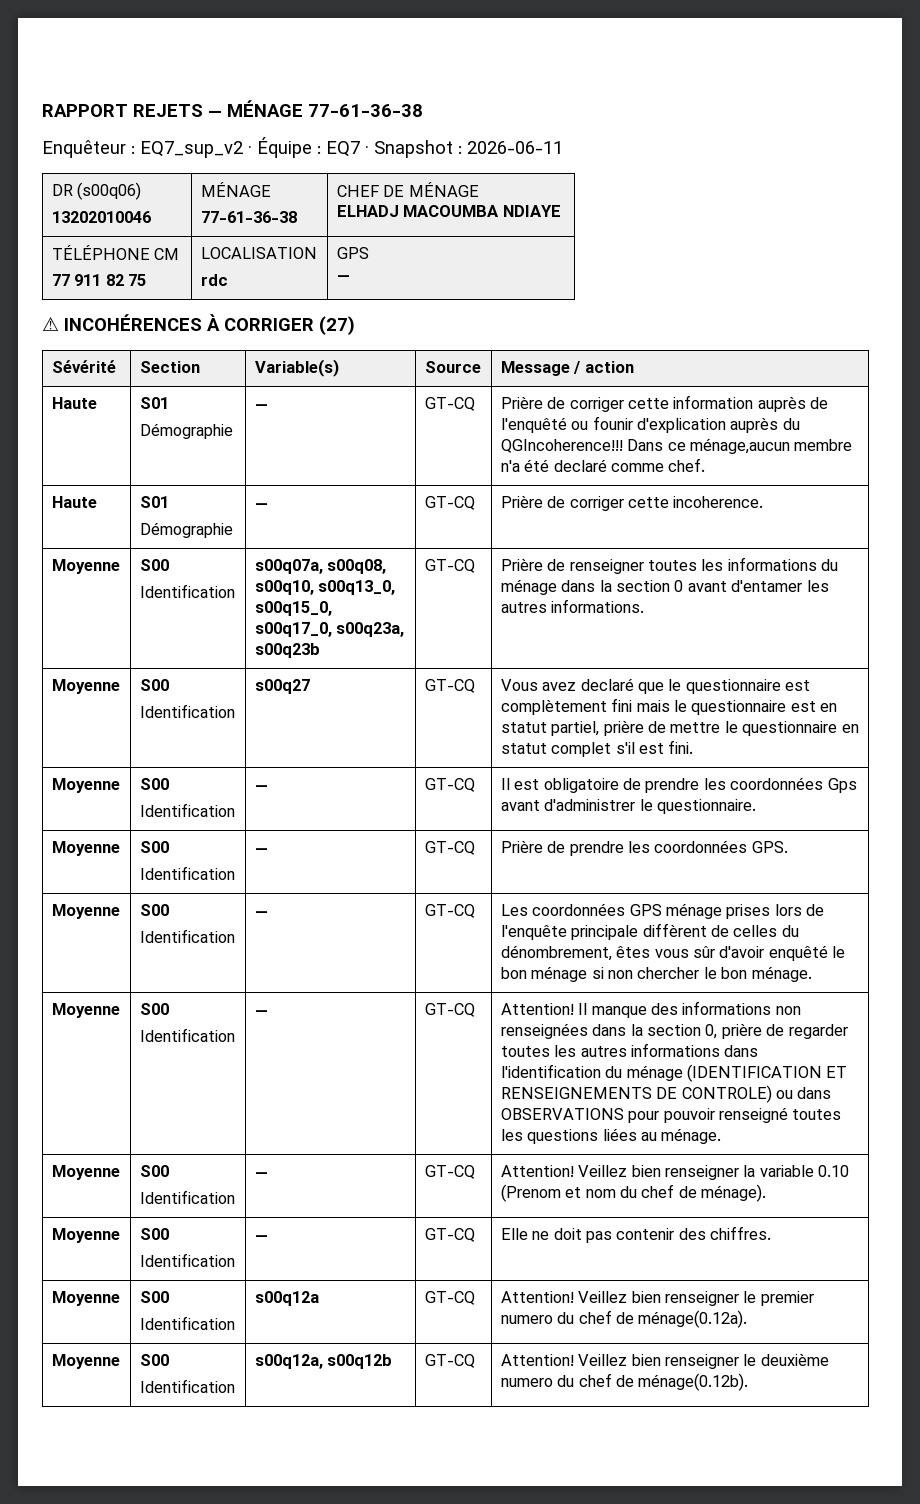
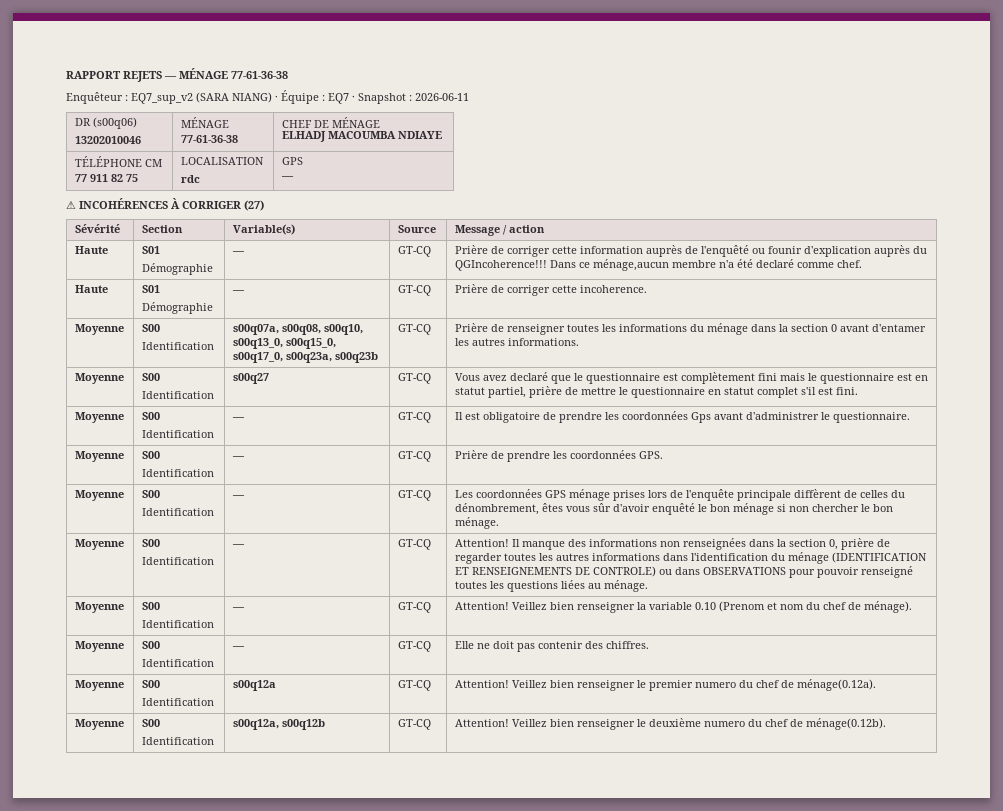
(243, 149) none -> [196,92,272,103] (SARA NIANG)

